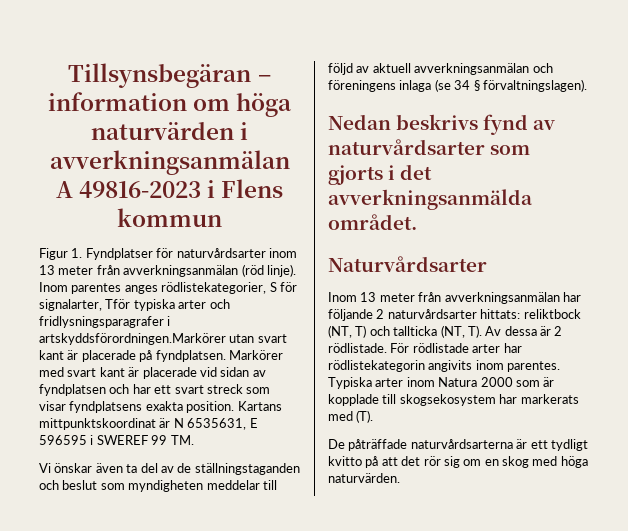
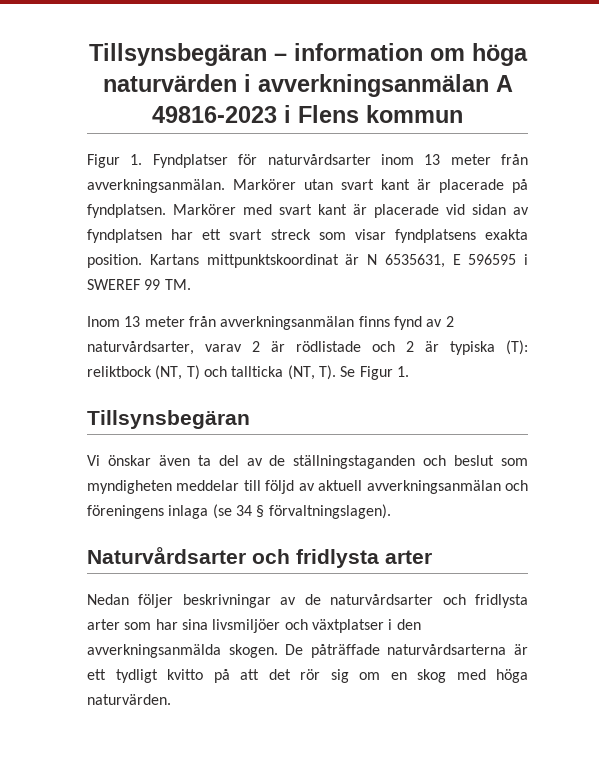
[123,264,296,277] [39,282,297,294] [39,299,230,311] [39,316,171,328] [39,333,226,345] avverkningsanmälan (röd linje). Inom parentes anges rödlistekategorier, S för signalarter, Tför typiska arter och fridlysningsparagrafer i artskyddsförordningen.Markörer -> [87,179,296,193] avverkningsanmälan. Markörer
[109,384,130,394] och -> (162, 236) none
(194, 440) none -> [87,316,454,330] [87,340,528,355] [87,365,409,380] [87,410,250,429] // Inom 13 meter från avverkningsanmälan finns fynd av 2 naturvårdsarter, varav 2 är rödlistade och 2 är typiska (T): reliktbock (NT, T) och tallticka (NT, T). Se Figur 1. // Tillsynsbegäran
[328,114,556,135] [328,139,531,155] [328,164,433,185] [328,189,533,210] [328,214,417,230] [328,256,487,272] [328,292,581,304] [328,309,581,321] [328,325,563,338] [328,343,522,353] [328,360,561,372] [328,377,555,389] [328,394,579,406] [328,410,374,423] Nedan beskrivs fynd av naturvårdsarter som gjorts i det avverkningsanmälda området. // Naturvårdsarter // Inom 13 meter från avverkningsanmälan har följande 2 naturvårdsarter hittats: reliktbock (NT, T) och tallticka (NT, T). Av dessa är 2 rödlistade. För rödlistade arter har rödlistekategorin angivits inom parentes. Typiska arter inom Natura 2000 som är kopplade till skogsekosystem har markerats med (T). // -> [87,547,432,568] [87,594,528,608] [87,619,421,633] [87,644,278,658] Naturvårdsarter och fridlysta arter // Nedan följer beskrivningar av de naturvårdsarter och fridlysta arter som har sina livsmiljöer och växtplatser i den avverkningsanmälda skogen.

